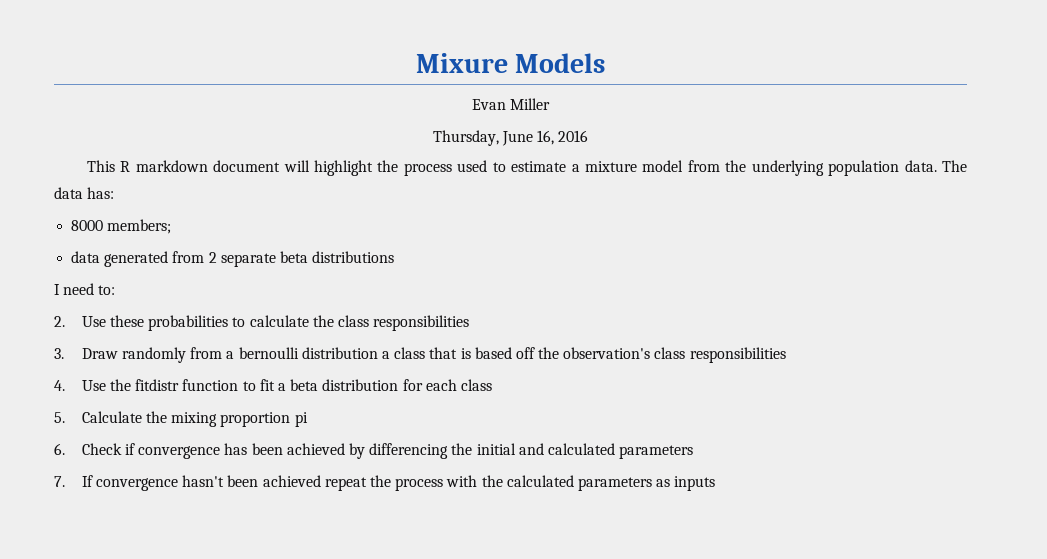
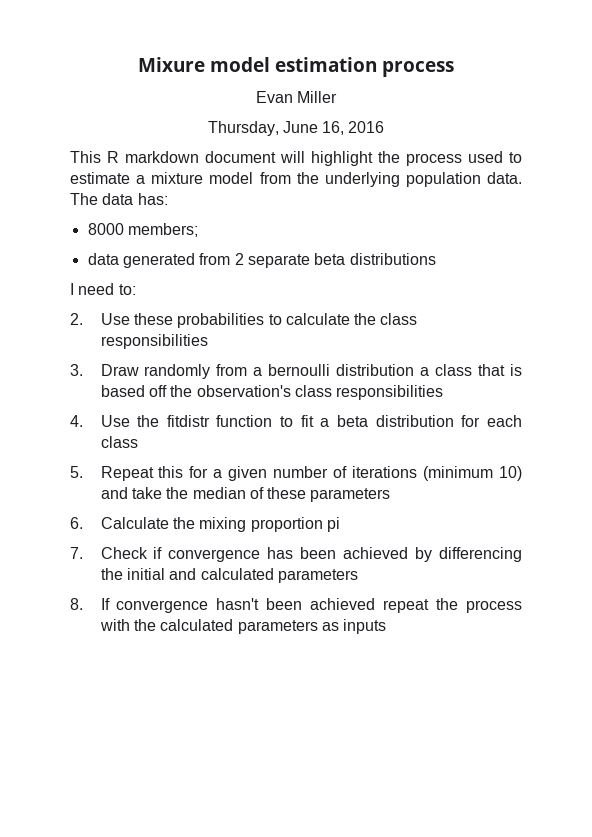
[515,53,606,73] Models -> [209,57,455,77] model estimation process
(65, 417) none -> [100,466,522,481] [100,487,391,502] [70,517,83,529] Repeat this for a given number of iterations (minimum 10) and take the median of these parameters // 6.
[54,443,65,455] 6. -> [70,547,83,559] 7.
[54,476,65,487] 7. -> [70,598,83,610] 8.

